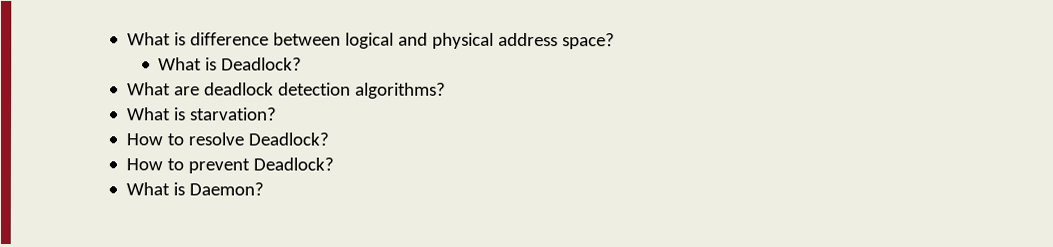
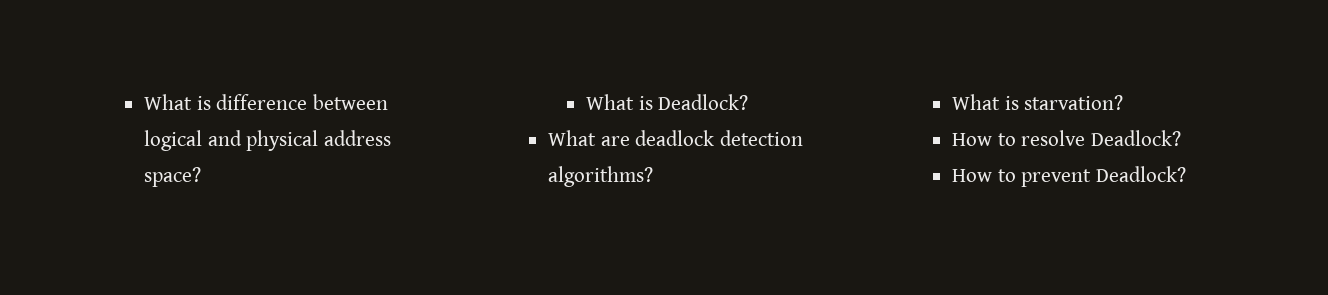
[125,182,264,196] // What is Daemon? -> (1187, 174) none

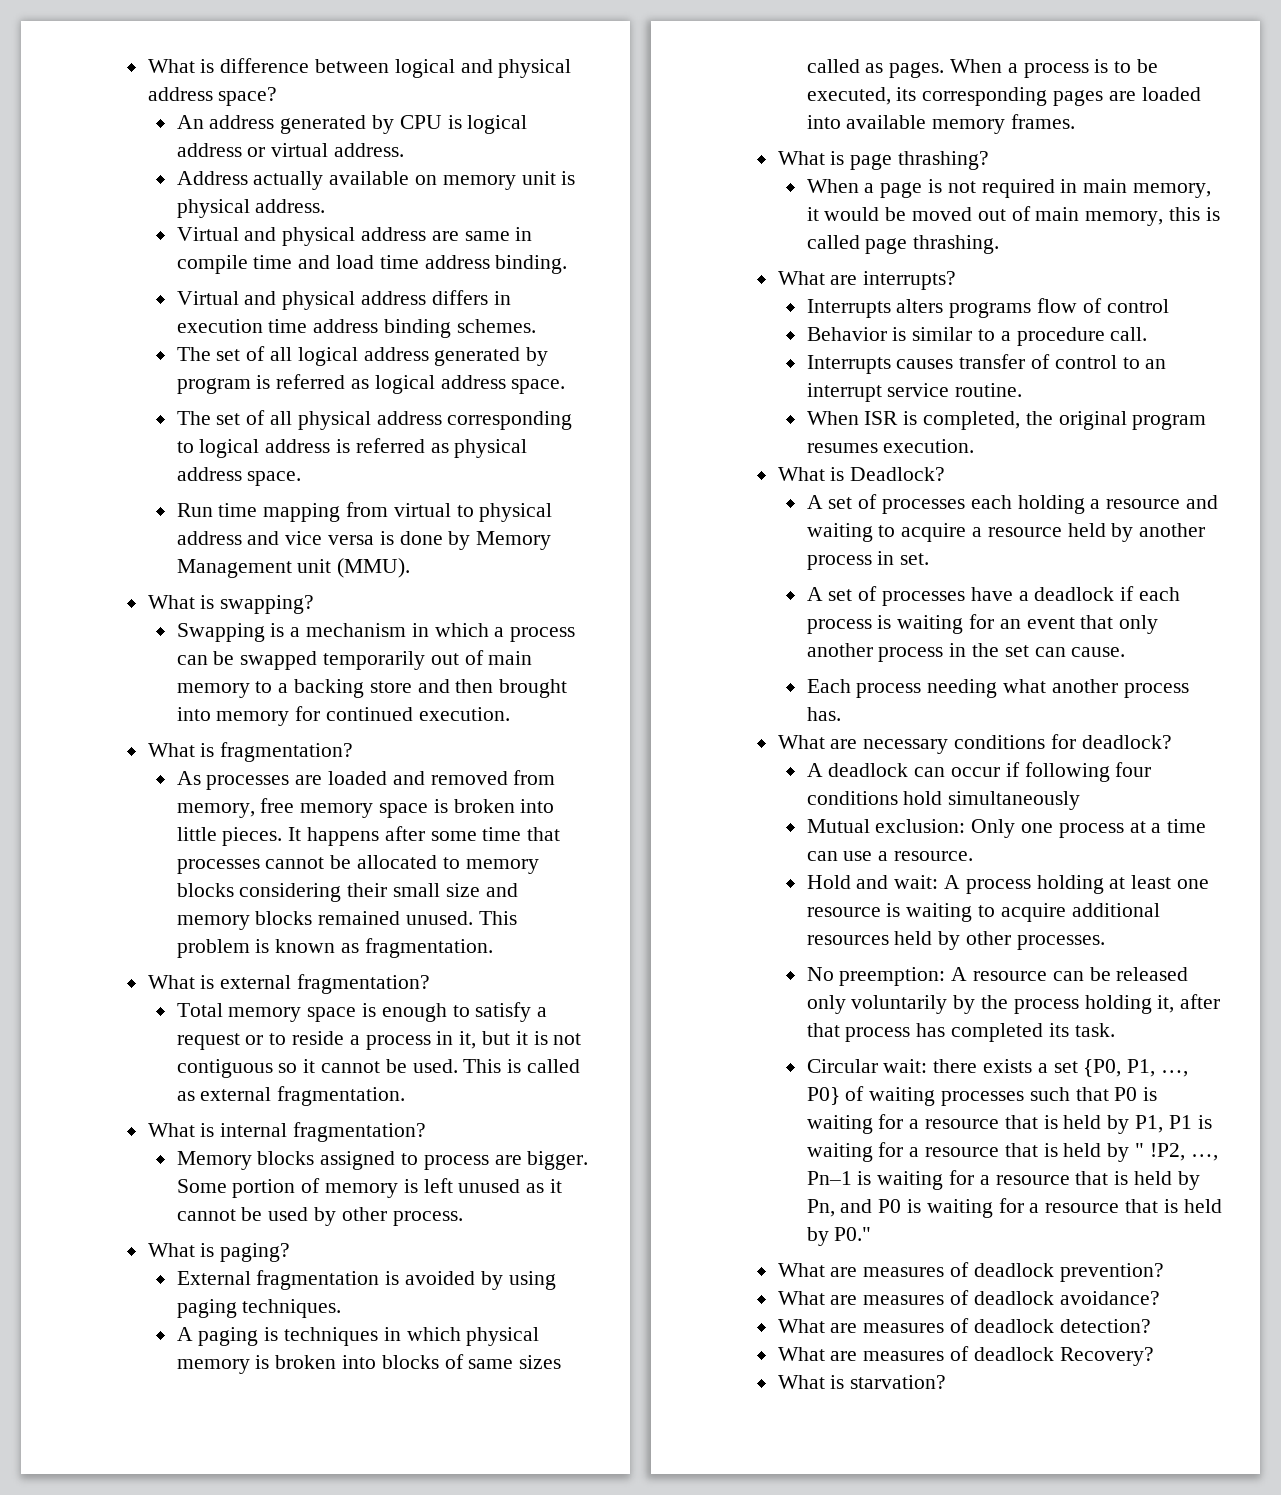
[586,94,749,110] [548,130,804,146] [548,166,654,187] [952,94,1124,110] [952,130,1182,146] [952,166,1187,187] What is Deadlock? // What are deadlock detection algorithms? // What is starvation? // How to resolve Deadlock? // How to prevent Deadlock? -> [176,115,528,134] [176,143,404,157] [176,171,576,190] [176,199,326,218] [176,227,533,246] [176,255,568,274] [176,290,511,310] [176,319,536,338] [176,346,549,366] [176,374,566,394] [176,410,573,430] [176,438,528,458] [176,467,302,486] [176,502,553,522] [176,531,552,550] [176,558,411,578] [147,595,315,614] [176,623,576,642] [176,650,533,670] [176,679,568,698] [176,706,510,726] [147,742,354,762] [176,770,556,790] [176,798,555,818] [176,826,561,846] [176,855,539,874] [176,883,518,902] [176,911,517,930] [176,938,493,958] [147,974,430,994] [176,1002,548,1022] [176,1031,582,1050] [176,1059,580,1078] [176,1086,406,1106] [147,1122,426,1142] [176,1151,589,1170] [176,1178,562,1198] [176,1207,463,1226] [147,1243,291,1262] [176,1270,556,1290] [176,1299,342,1318] [176,1327,540,1346] [176,1354,562,1374] [806,59,1158,78] [806,87,1201,106] [806,114,1075,134] [777,151,989,170] [806,179,1211,198] [806,206,1220,226] [806,235,1000,254] [777,271,957,290] [806,298,1169,318] [806,327,1148,346] [806,354,1167,374] [806,383,1023,402] [806,411,1207,430] [806,439,975,453] [777,467,946,481] [806,494,1218,514] [806,523,1206,542] [806,551,930,570] [806,586,1180,606] [806,614,1159,634] [806,643,1126,662] [806,679,1189,698] [806,707,841,721] [777,734,1172,754] [806,762,1152,782] [806,791,1081,810] [806,819,1207,838] [806,851,973,861] [806,875,1209,894] [806,903,1160,922] [806,931,1105,950] [806,967,1189,986] [806,994,1221,1014] [806,1023,1115,1042] [806,1059,1188,1077] [806,1086,1158,1106] [806,1114,1212,1134] [806,1142,1218,1162] [806,1170,1200,1190] [806,1198,1222,1218] [806,1227,872,1246] [777,1262,1164,1282] [777,1290,1160,1305] [777,1318,1151,1333] [777,1346,1154,1366] [777,1375,947,1389] An address generated by CPU is logical address or virtual address. // Address actually available on memory unit is physical address. // Virtual and physical address are same in compile time and load time address binding. // Virtual and physical address differs in execution time address binding schemes. // The set of all logical address generated by program is referred as logical address space. // The set of all physical address corresponding to logical address is referred as physical address space. // Run time mapping from virtual to physical address and vice versa is done by Memory Management unit (MMU). // What is swapping? // Swapping is a mechanism in which a process can be swapped temporarily out of main memory to a backing store and then brought into memory for continued execution. // What is fragmentation? // As processes are loaded and removed from memory, free memory space is broken into little pieces. It happens after some time that processes cannot be allocated to memory blocks considering their small size and memory blocks remained unused. This problem is known as fragmentation. // What is external fragmentation? // Total memory space is enough to satisfy a request or to reside a process in it, but it is not contiguous so it cannot be used. This is called as external fragmentation. // What is internal fragmentation? // Memory blocks assigned to process are bigger. Some portion of memory is left unused as it cannot be used by other process. // What is paging? // External fragmentation is avoided by using paging techniques. // A paging is techniques in which physical memory is broken into blocks of same sizes called as pages. When a process is to be executed, its corresponding pages are loaded into available memory frames. // What is page thrashing? // When a page is not required in main memory, it would be moved out of main memory, this is called page thrashing. // What are interrupts? // Interrupts alters programs flow of control // Behavior is similar to a procedure call. // Interrupts causes transfer of control to an interrupt service routine. // When ISR is completed, the original program resumes execution. // What is Deadlock? // A set of processes each holding a resource and waiting to acquire a resource held by another process in set. // A set of processes have a deadlock if each process is waiting for an event that only another process in the set can cause. // Each process needing what another process has. // What are necessary conditions for deadlock? // A deadlock can occur if following four conditions hold simultaneously // Mutual exclusion: Only one process at a time can use a resource. // Hold and wait: A process holding at least one resource is waiting to acquire additional resources held by other processes. // No preemption: A resource can be released only voluntarily by the process holding it, after that process has completed its task. // Circular wait: there exists a set {P0, P1, …, P0} of waiting processes such that P0 is waiting for a resource that is held by P1, P1 is waiting for a resource that is held by " !P2, …, Pn–1 is waiting for a resource that is held by Pn, and P0 is waiting for a resource that is held by P0." // What are measures of deadlock prevention? // What are measures of deadlock avoidance? // What are measures of deadlock detection? // What are measures of deadlock Recovery? // What is starvation?

